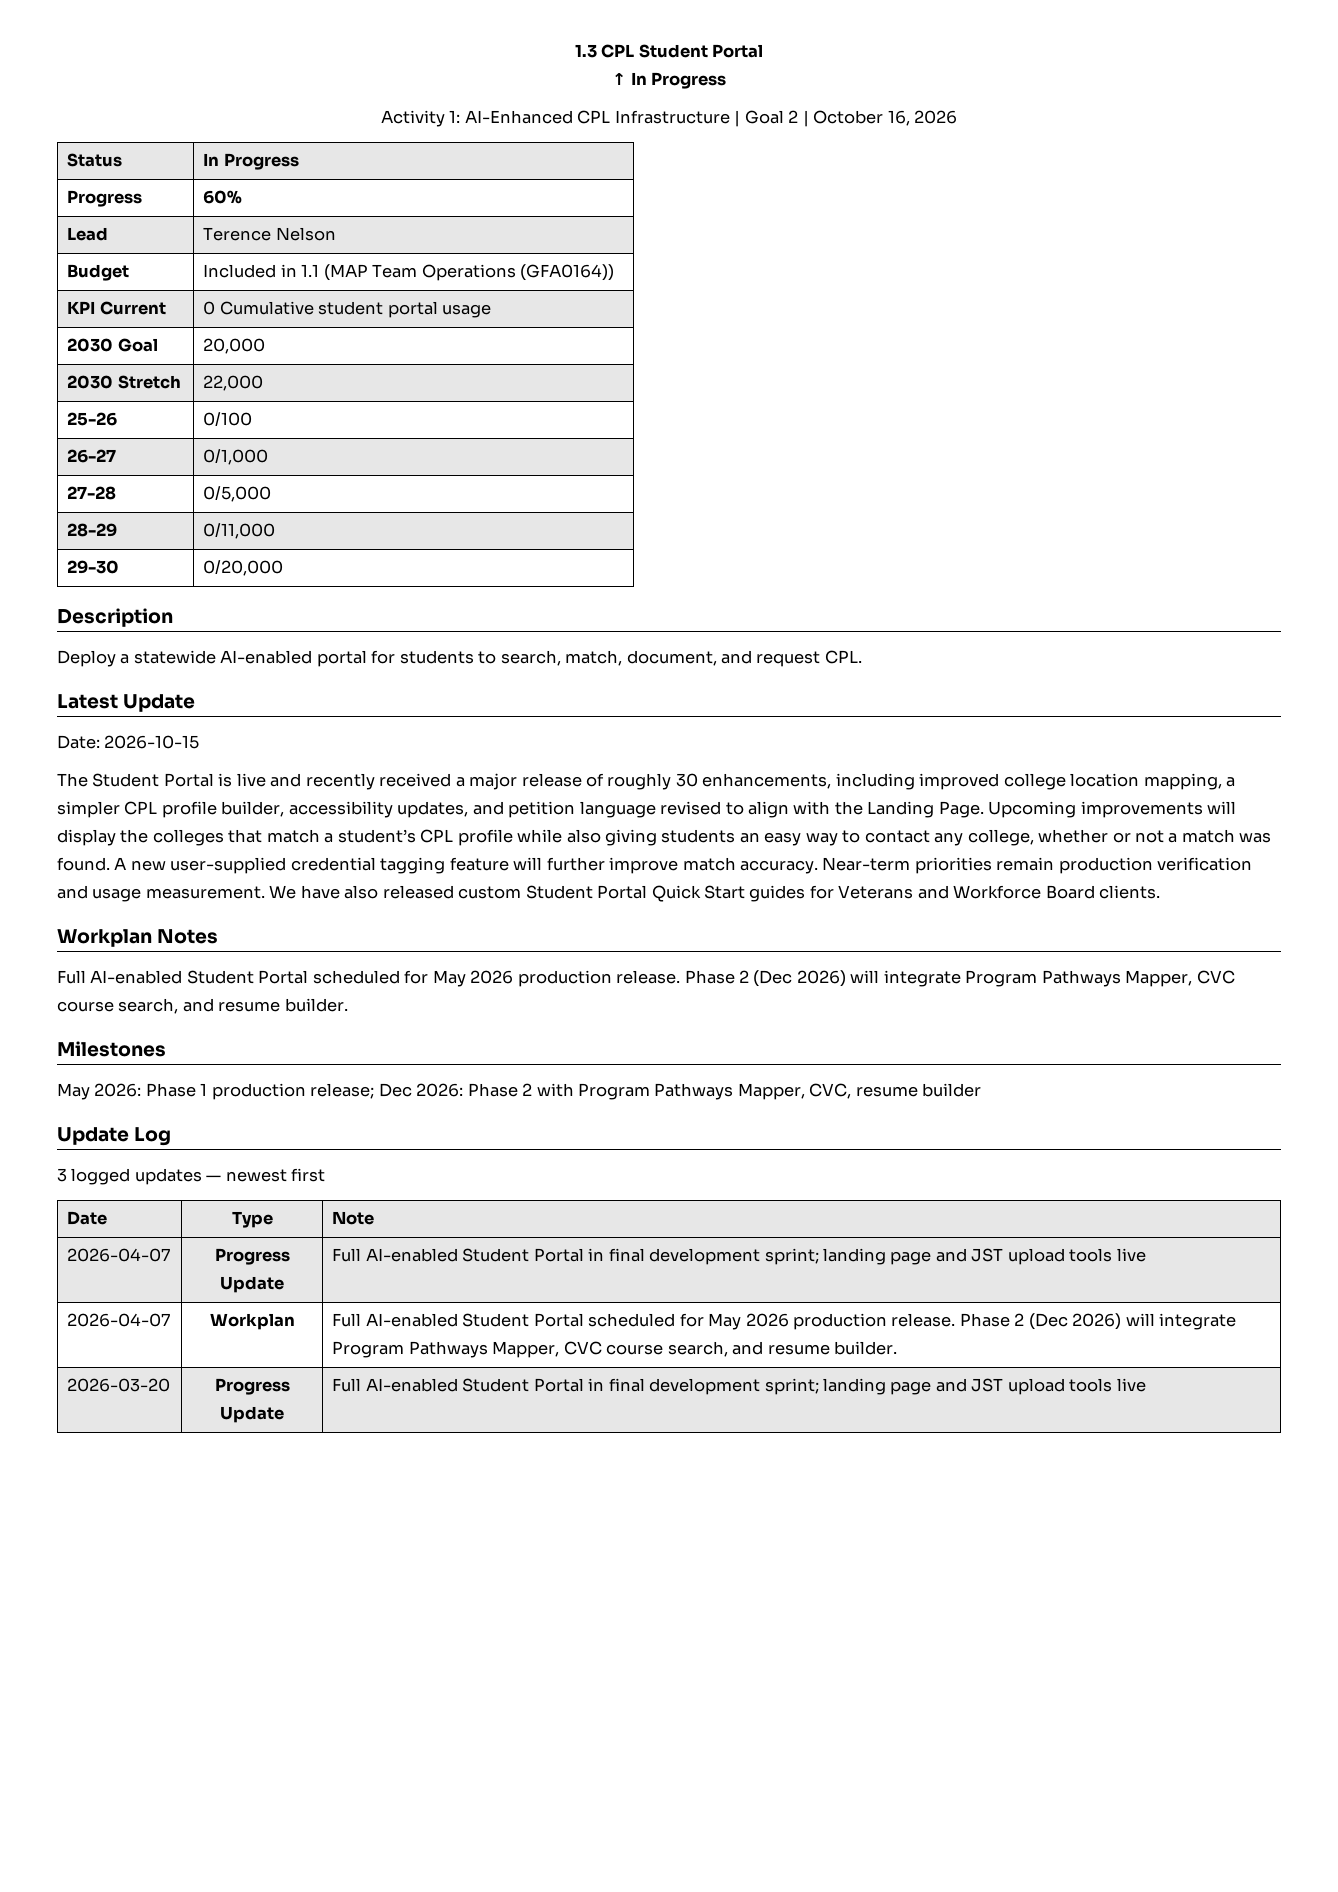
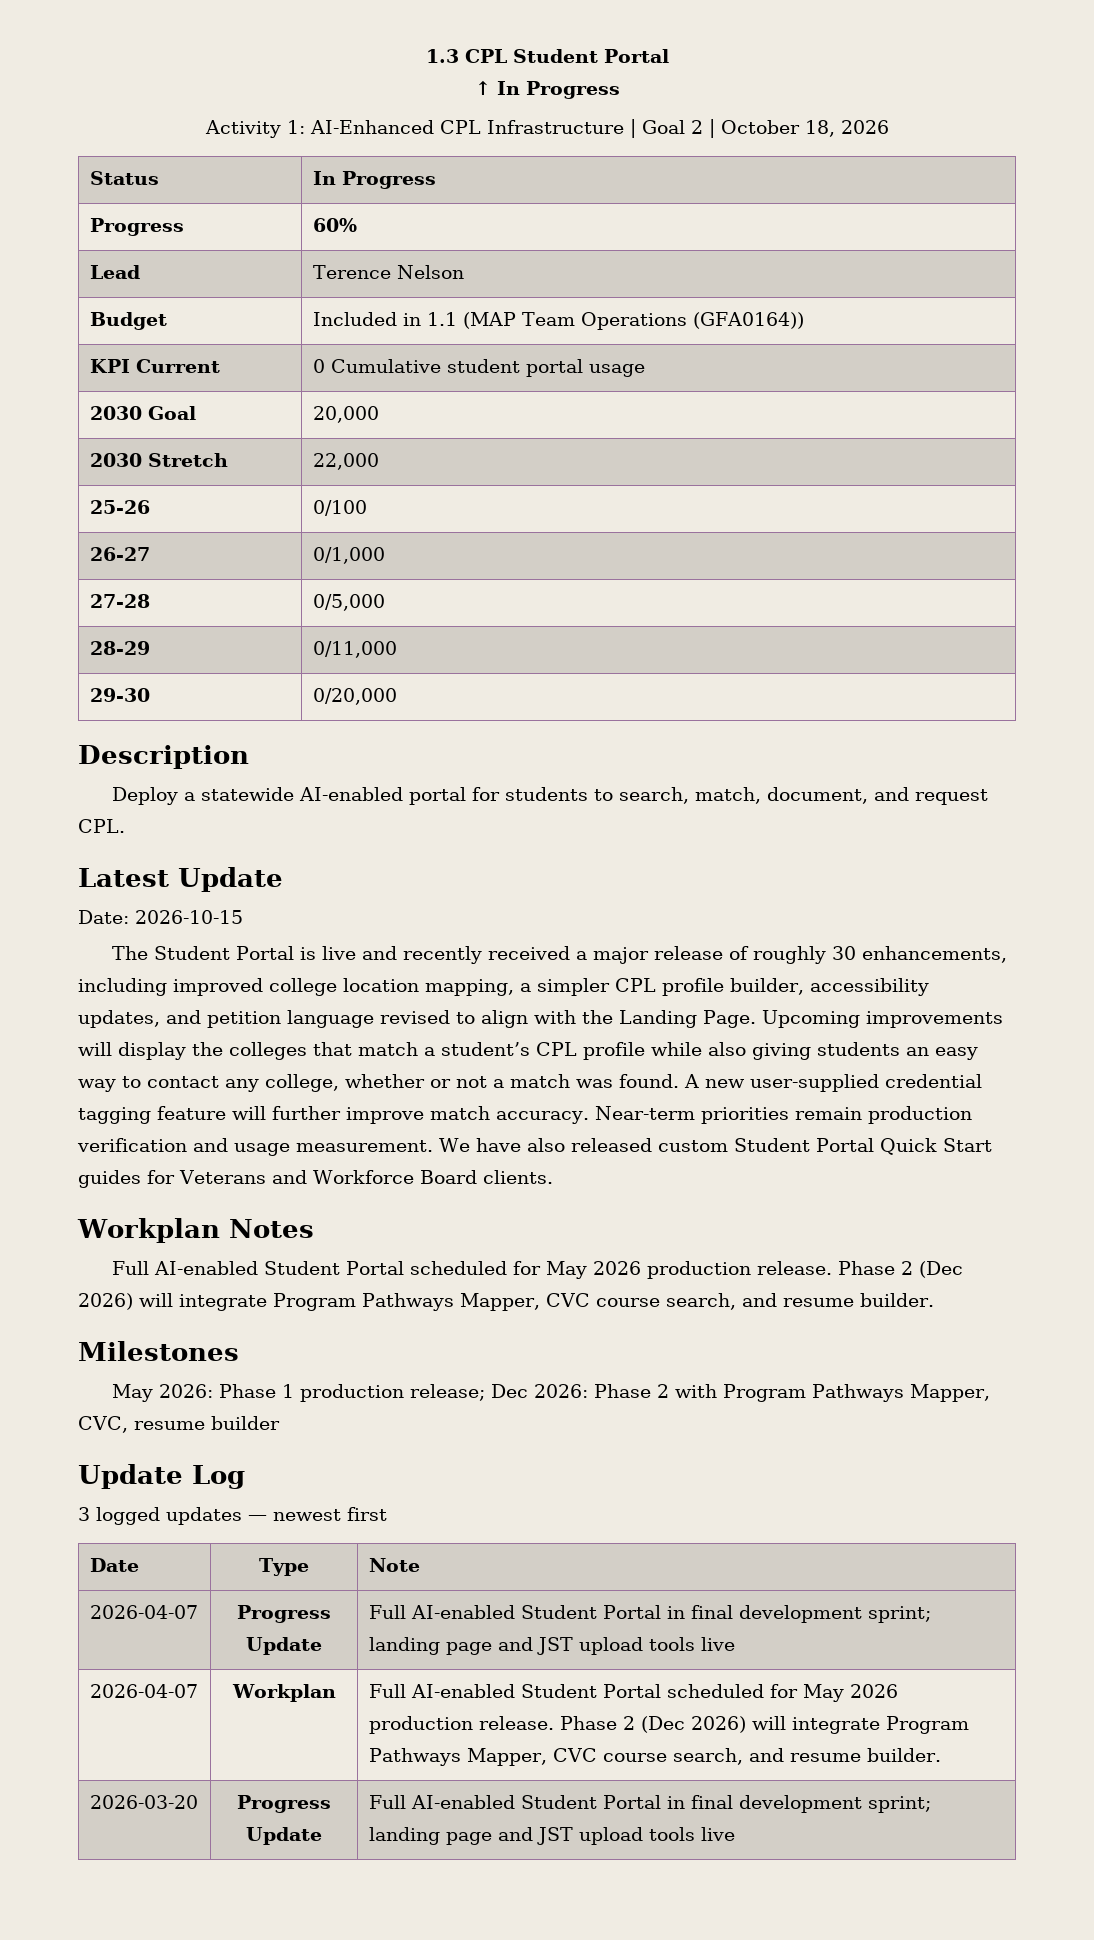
[887,110,910,126] 16, -> [804,120,835,137] 18,

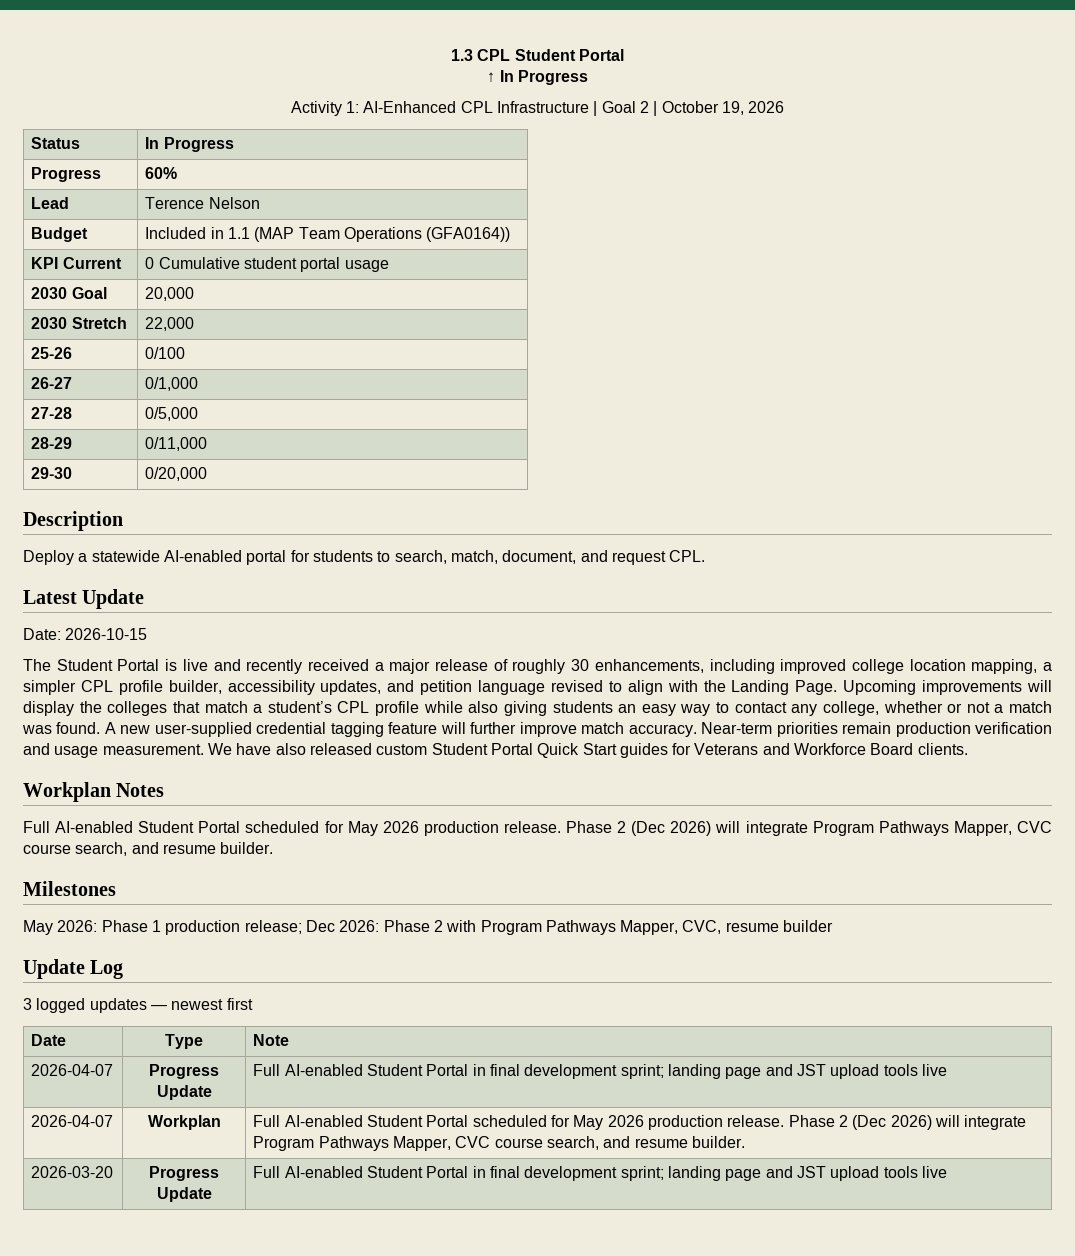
[804,120,835,137] 18, -> [721,101,744,115] 19,

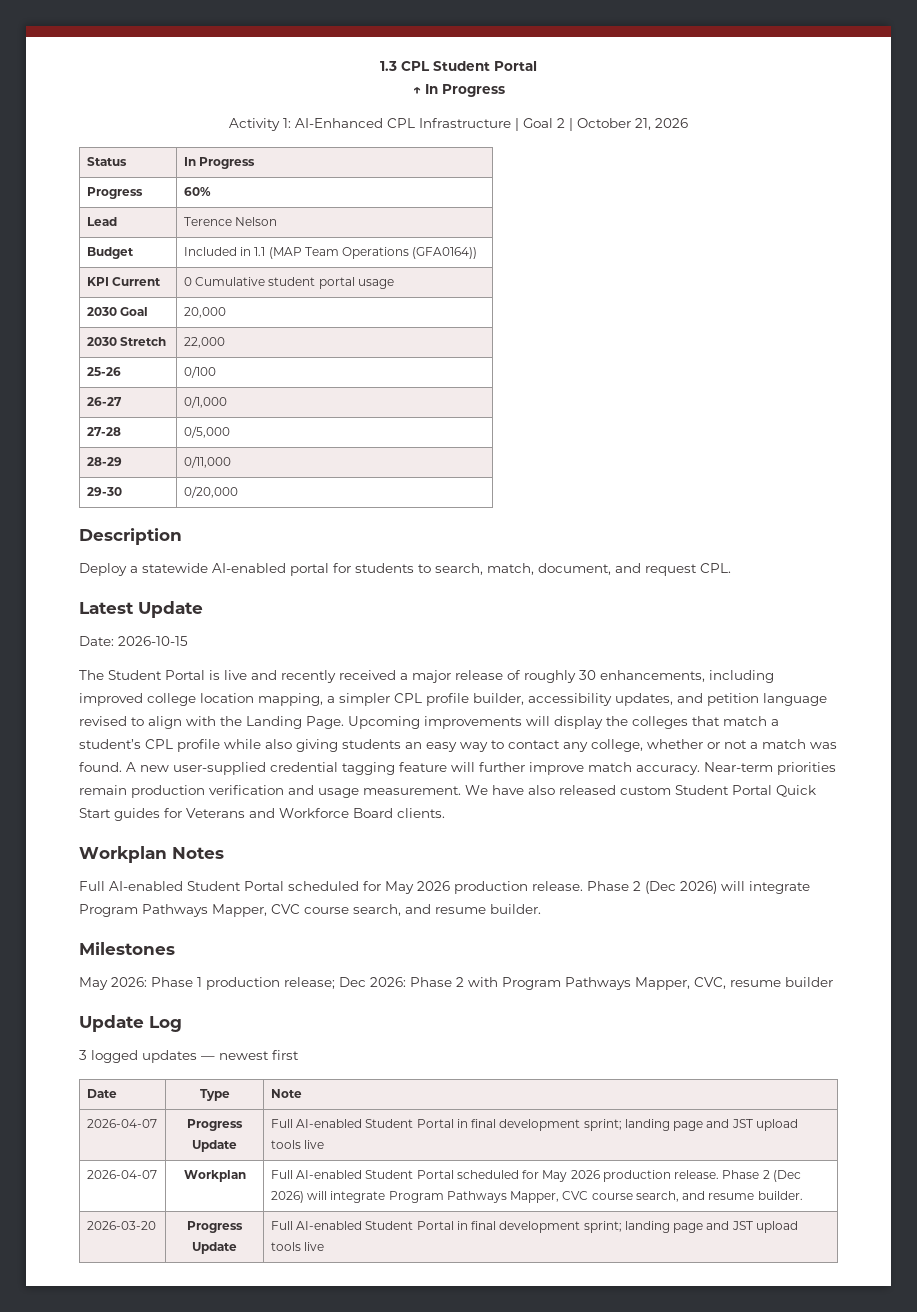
[721,101,744,115] 19, -> [635,118,651,130] 21,

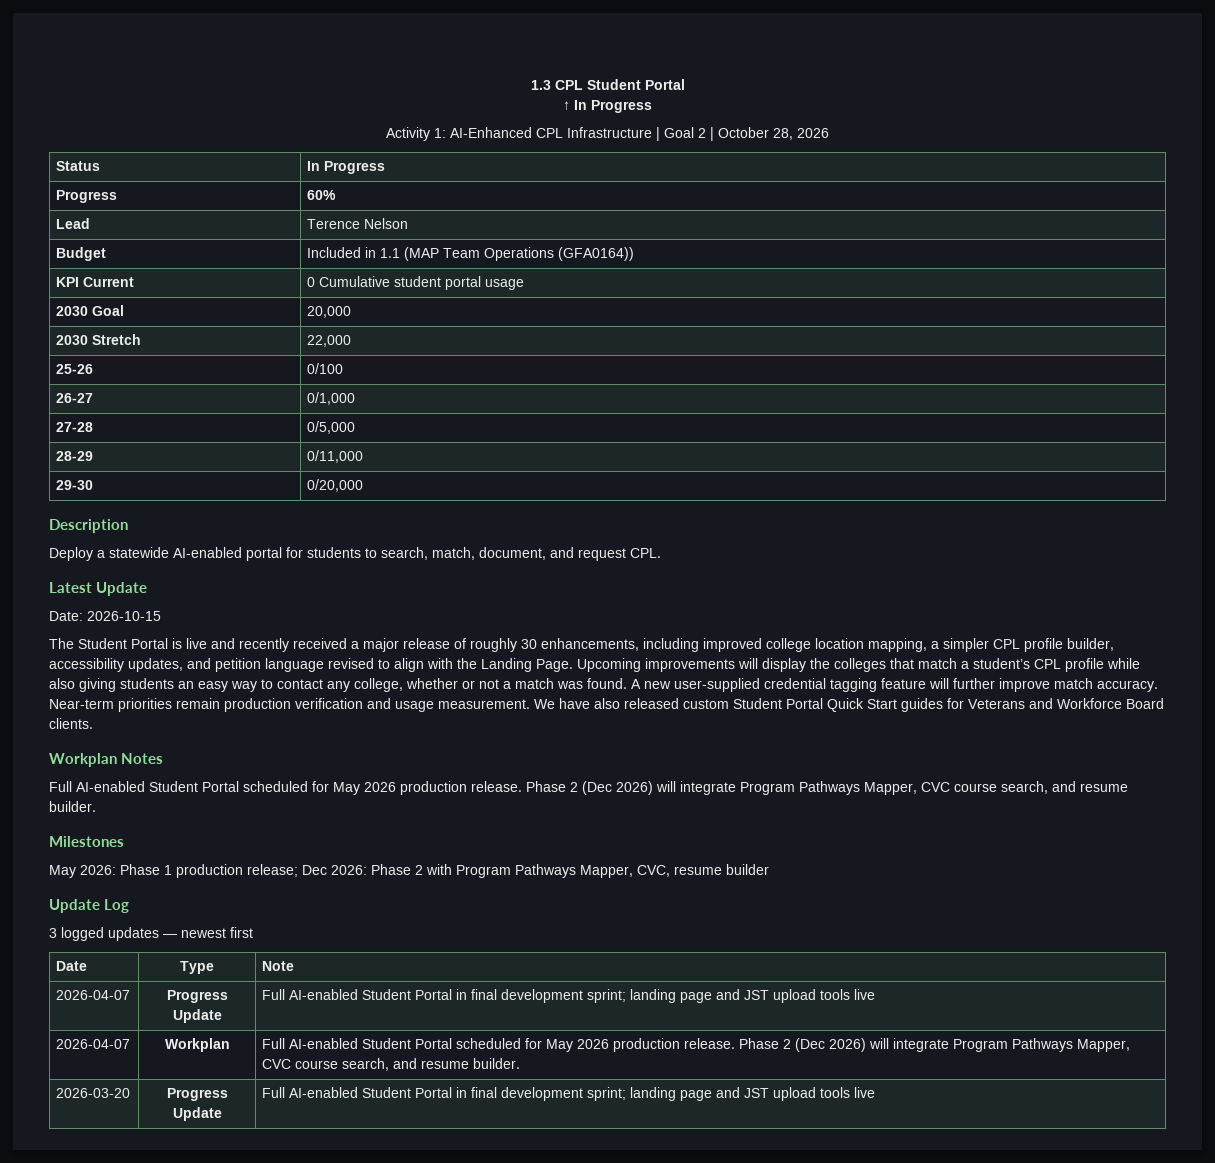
[635,118,651,130] 21, -> [773,128,793,140] 28,

